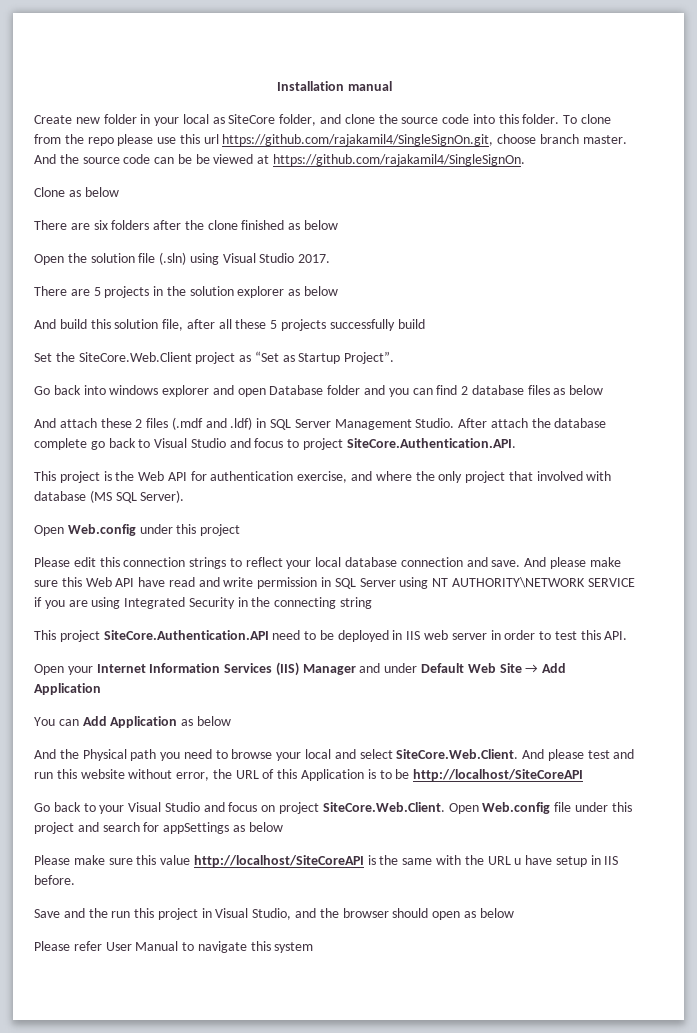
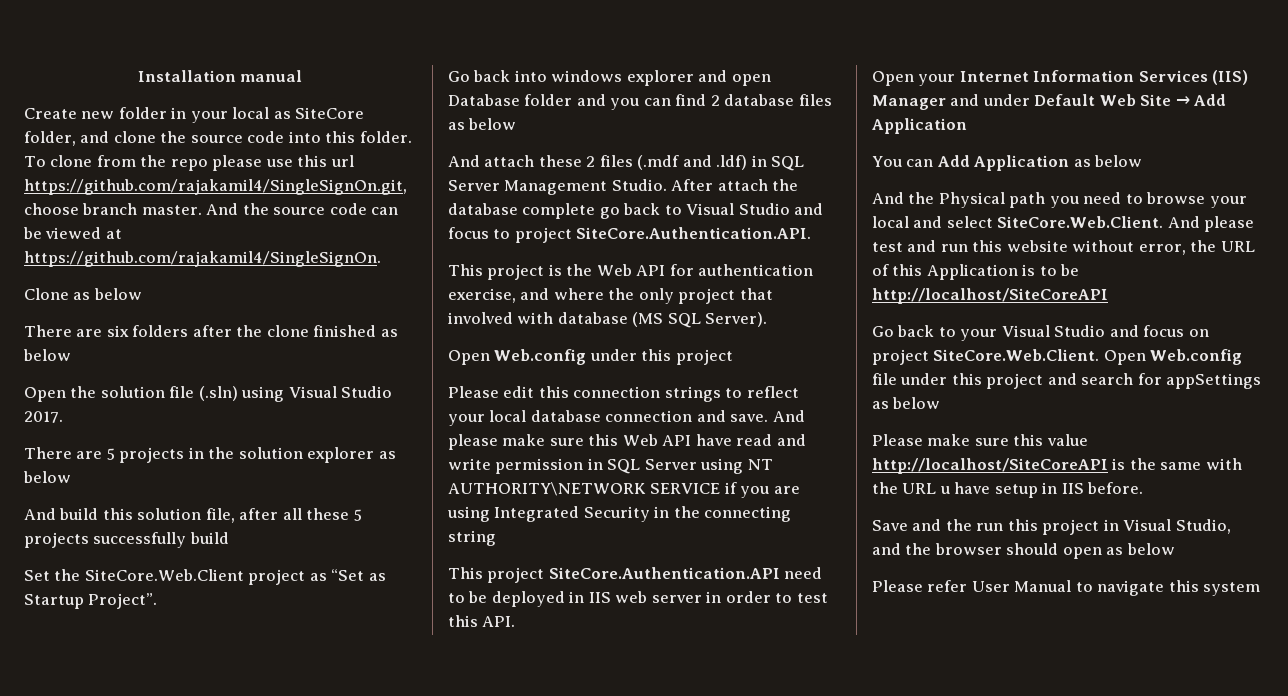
[195,154,210,164] be -> (42, 233) none

